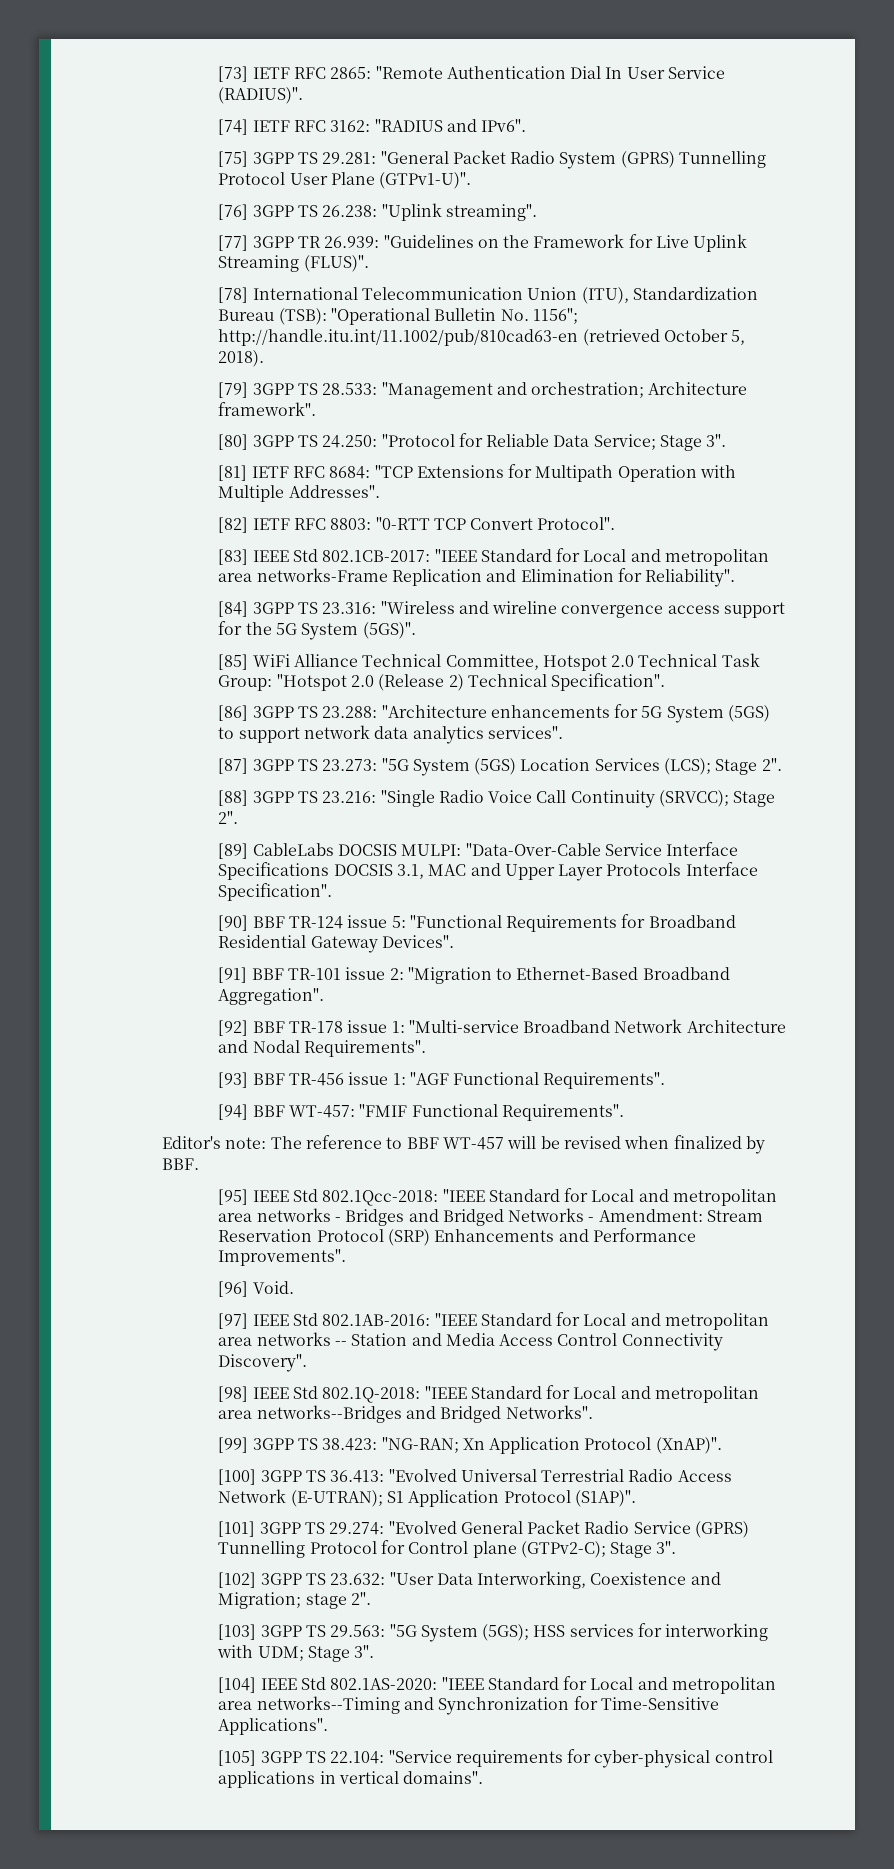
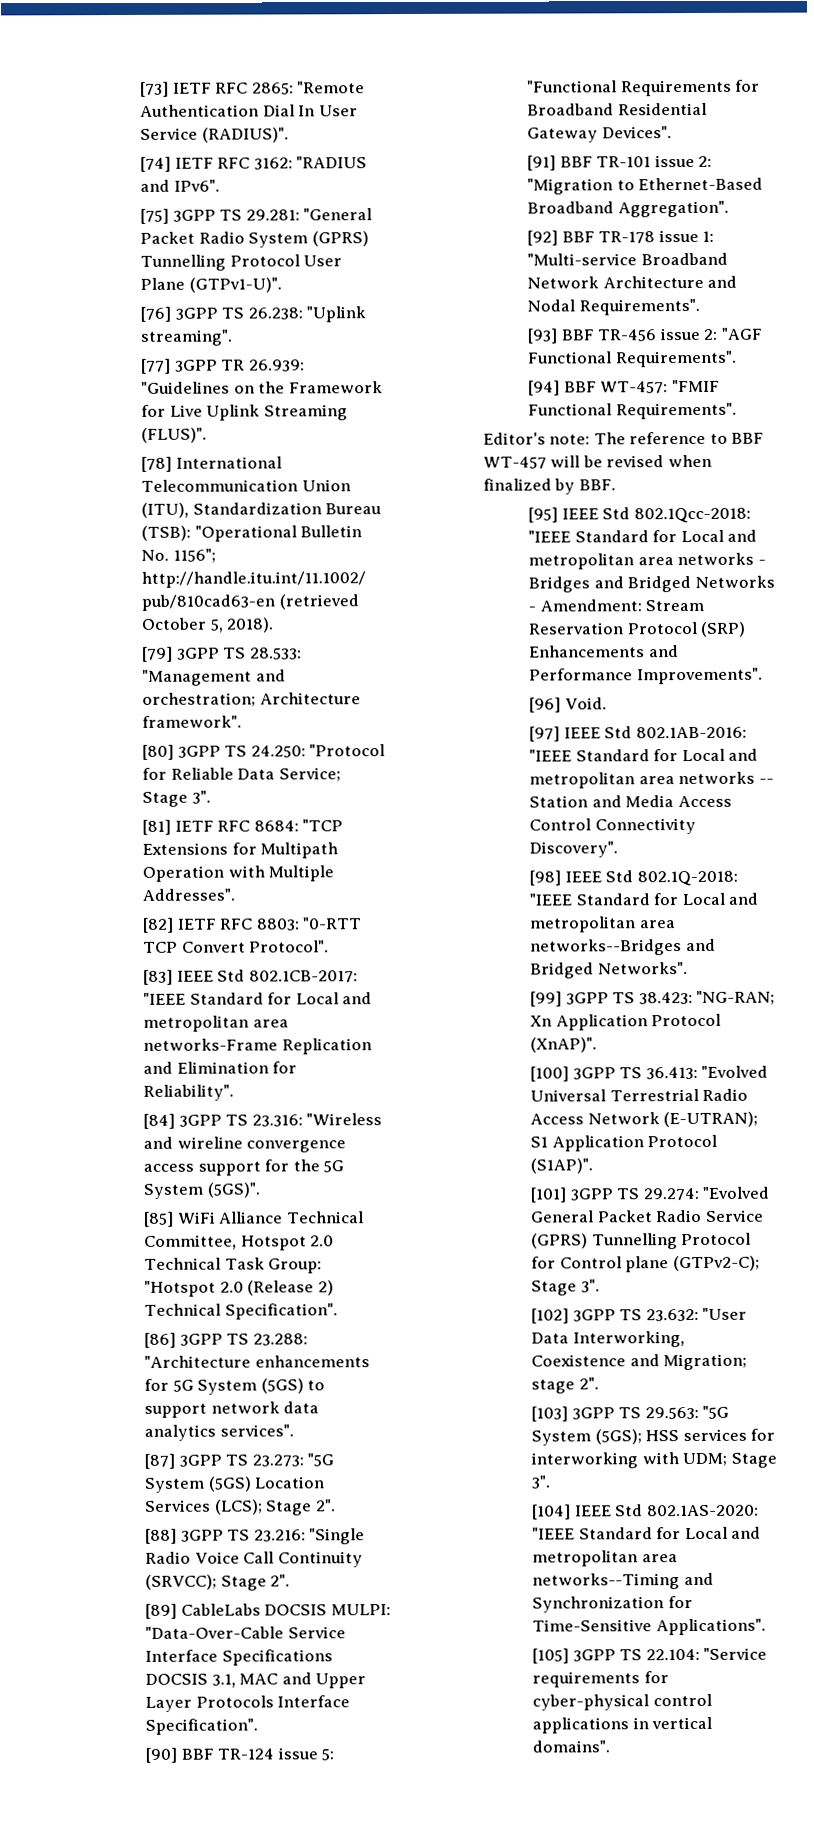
[392,1073,406,1085] 1: -> [703,328,718,340] 2:

